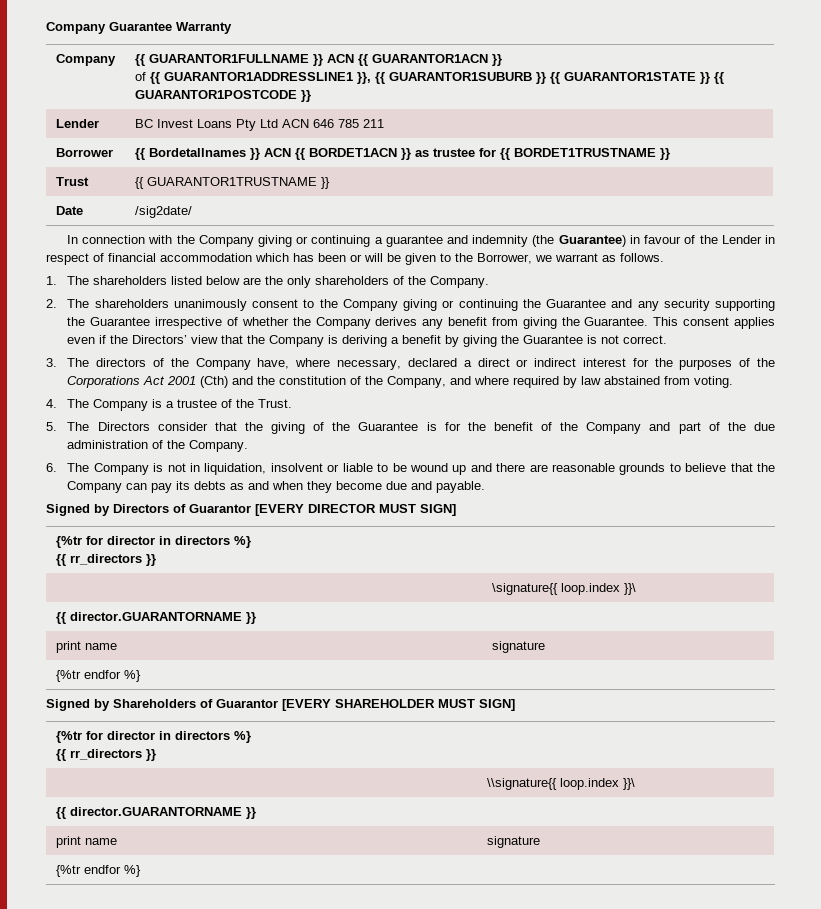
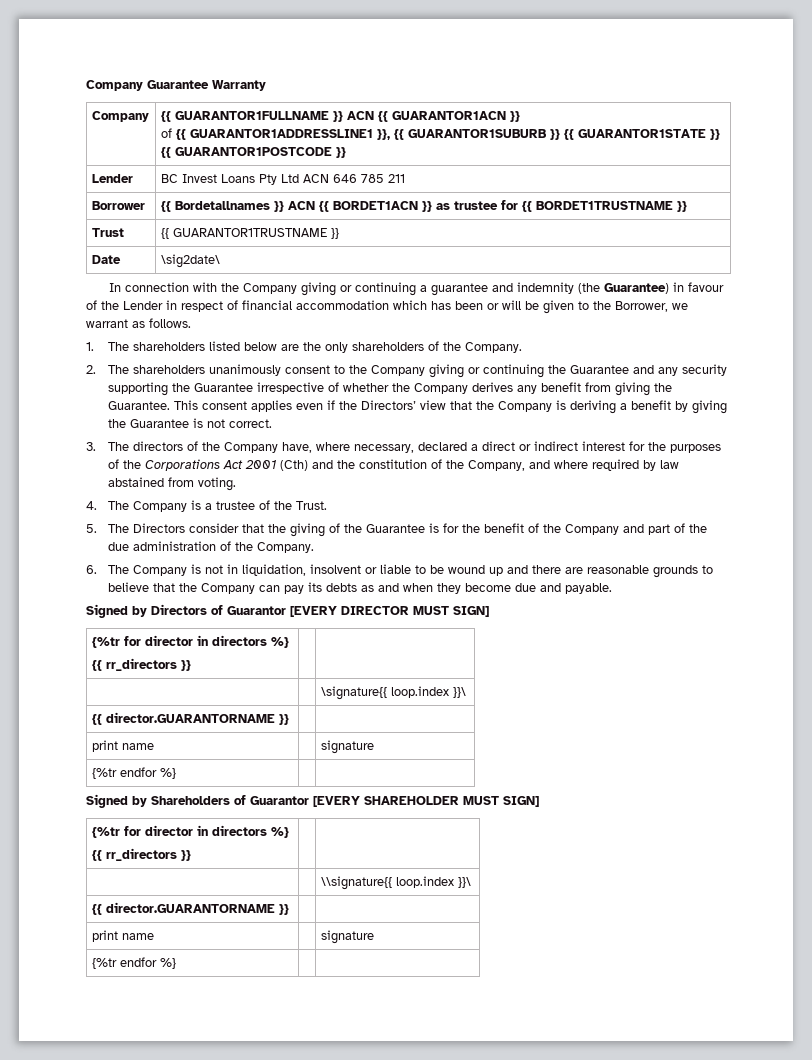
[134,206,192,218] /sig2date/ -> [160,254,220,268] \sig2date\

